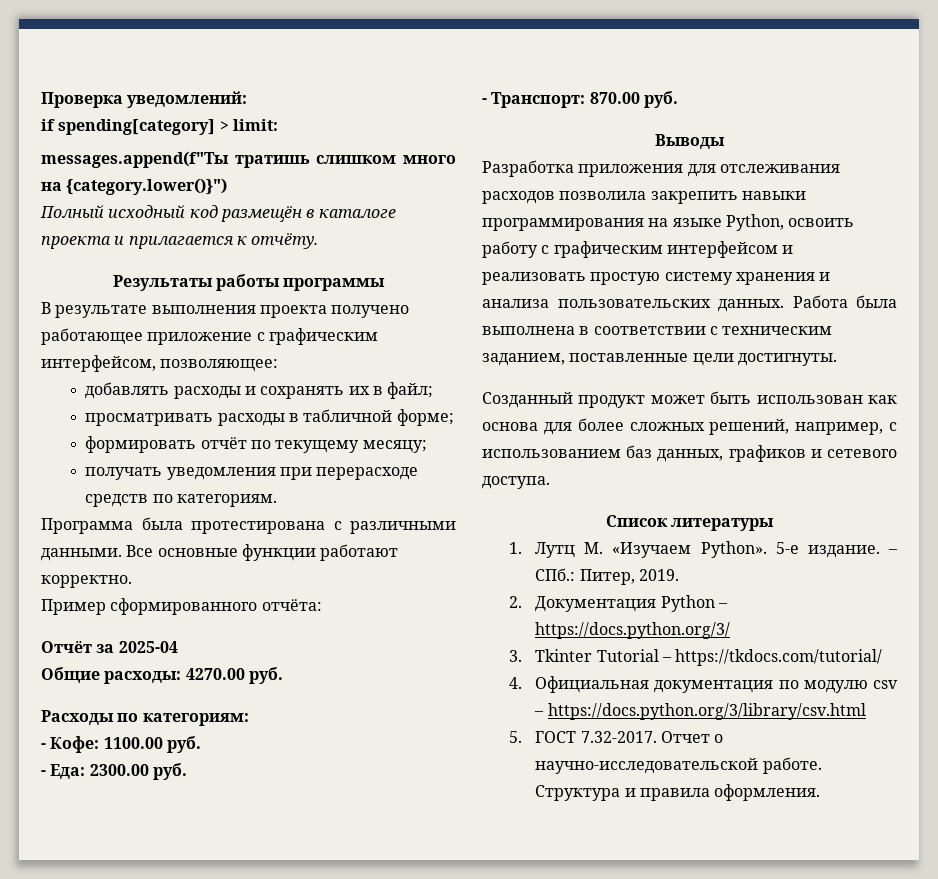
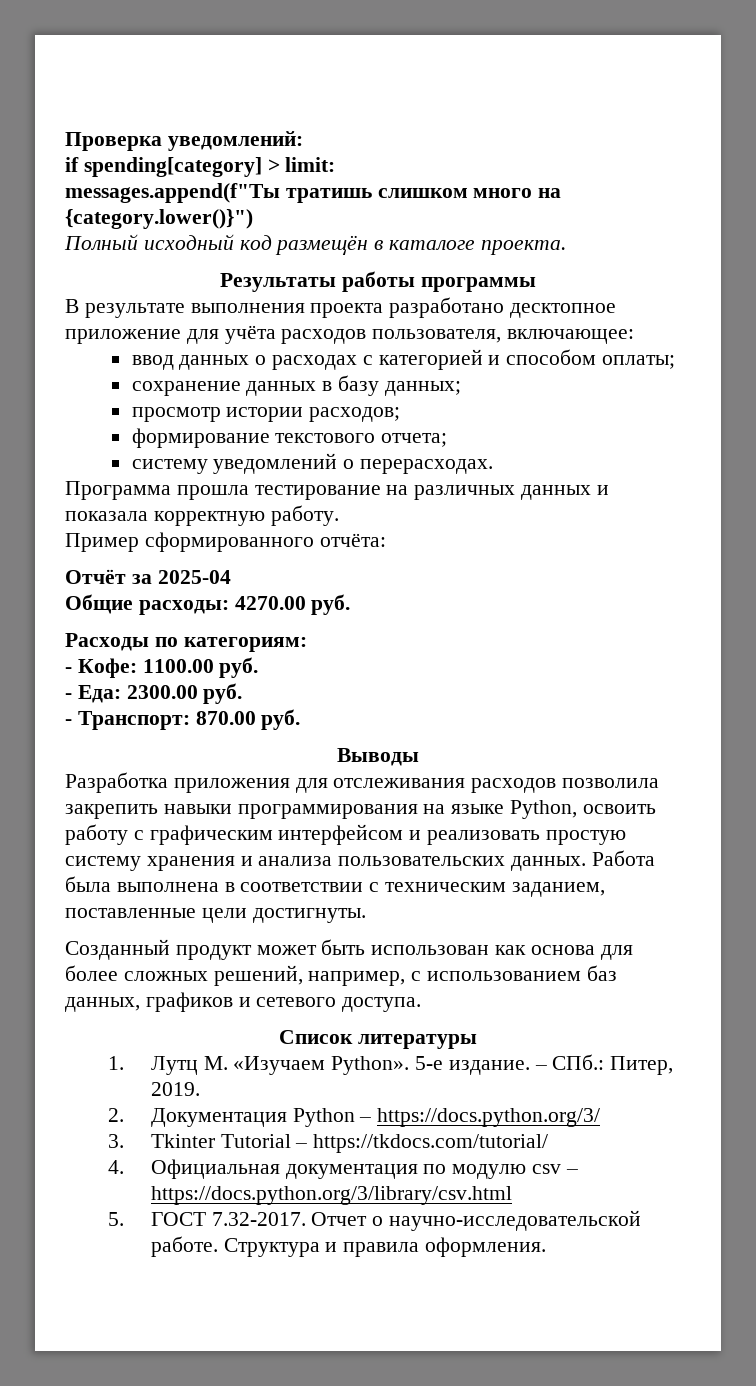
[41,233,319,249] проекта и прилагается к отчёту. -> [480,240,566,255] проекта.
[331,305,410,318] [41,328,378,345] [41,355,279,372] [85,382,434,399] [85,409,454,426] [85,436,427,453] [85,467,419,480] [85,494,277,507] [41,517,456,534] [41,544,399,561] [41,575,132,588] получено работающее приложение с графическим интерфейсом, позволяющее: // добавлять расходы и сохранять их в файл; // просматривать расходы в табличной форме; // формировать отчёт по текущему месяцу; // получать уведомления при перерасходе средств по категориям. // Программа была протестирована с различными данными. Все основные функции работают корректно. -> [389,297,617,318] [65,325,635,344] [131,349,675,370] [131,375,461,396] [131,407,401,422] [131,428,448,448] [131,453,493,474] [65,481,609,500] [65,505,339,526] разработано десктопное приложение для учёта расходов пользователя, включающее: // ввод данных о расходах с категорией и способом оплаты; // сохранение данных в базу данных; // просмотр истории расходов; // формирование текстового отчета; // систему уведомлений о перерасходах. // Программа прошла тестирование на различных данных и показала корректную работу.

